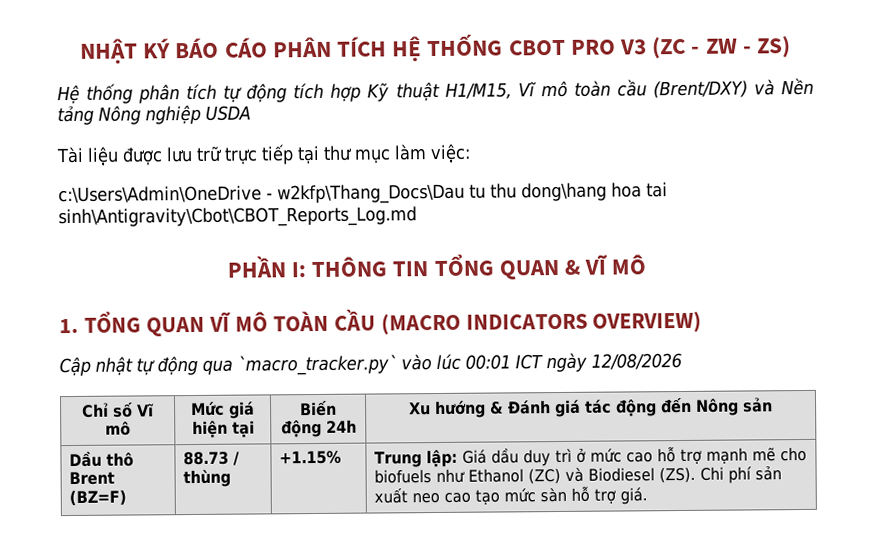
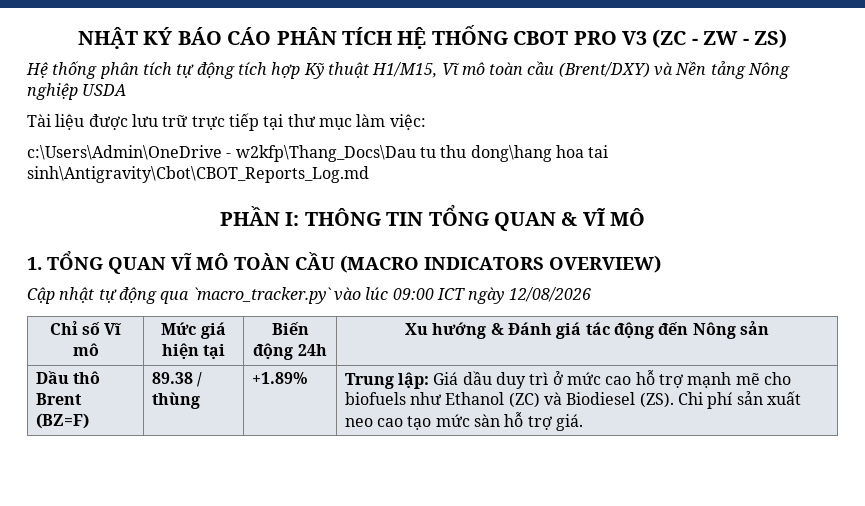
[464,354,511,370] 00:01 -> [392,288,434,300] 09:00
[182,451,229,466] 88.73 -> [151,372,193,384] 89.38
[278,450,341,465] +1.15% -> [251,372,308,384] +1.89%

